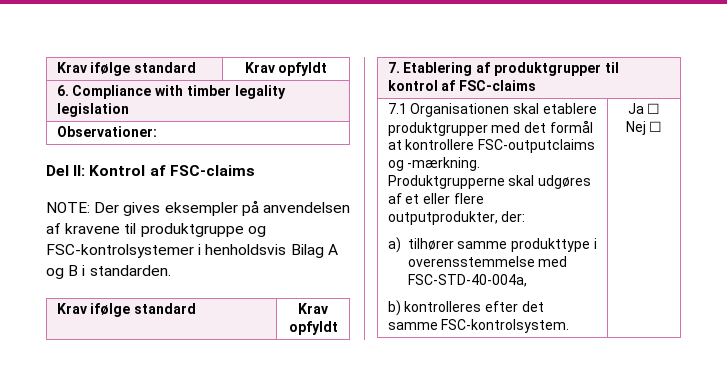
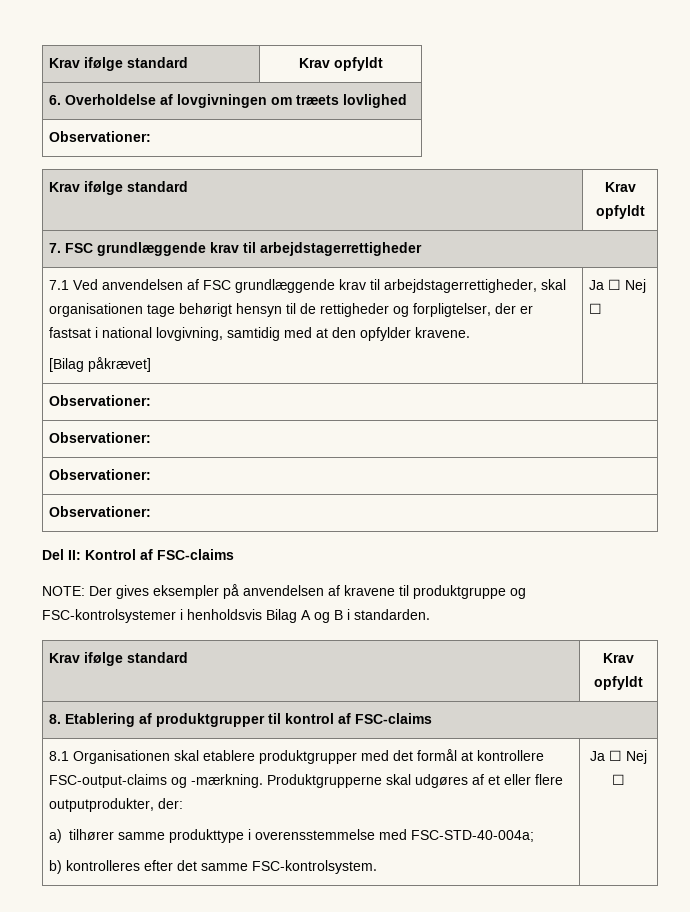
[72,85,286,99] [56,103,129,117] Compliance with timber legality legislation -> [65,94,408,108] [49,131,152,142] [49,181,189,195] [604,182,636,192] [595,205,645,219] [49,242,423,256] [49,279,567,293] [49,303,534,317] [49,327,471,341] [49,357,152,372] [589,279,647,293] [589,303,603,314] [49,395,152,406] [49,432,152,443] [49,469,152,480] Overholdelse af lovgivningen om træets lovlighed // Observationer: // Krav ifølge standard | Krav opfyldt // 7. FSC grundlæggende krav til arbejdstagerrettigheder // 7.1 Ved anvendelsen af FSC grundlæggende krav til arbejdstagerrettigheder, skal organisationen tage behørigt hensyn til de rettigheder og forpligtelser, der er fastsat i national lovgivning, samtidig med at den opfylder kravene. // [Bilag påkrævet] | Ja ☐ Nej ☐ // Observationer: // Observationer: // Observationer:
[387,62,400,73] 7. -> [49,714,62,724] 8.
[387,103,407,114] 7.1 -> [49,751,70,761] 8.1
[478,139,596,153] FSC-outputclaims -> [49,774,168,788] FSC-output-claims
[407,274,527,287] FSC-STD-40-004a, -> [411,830,535,842] FSC-STD-40-004a;

